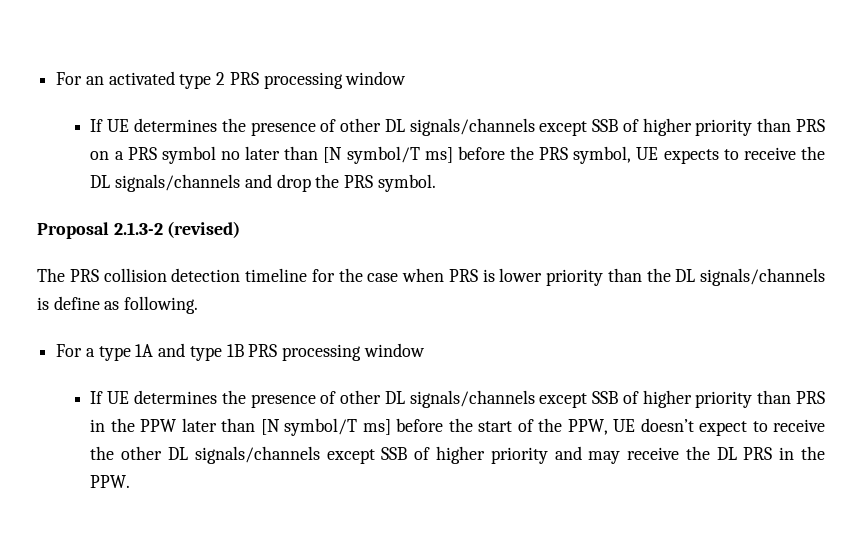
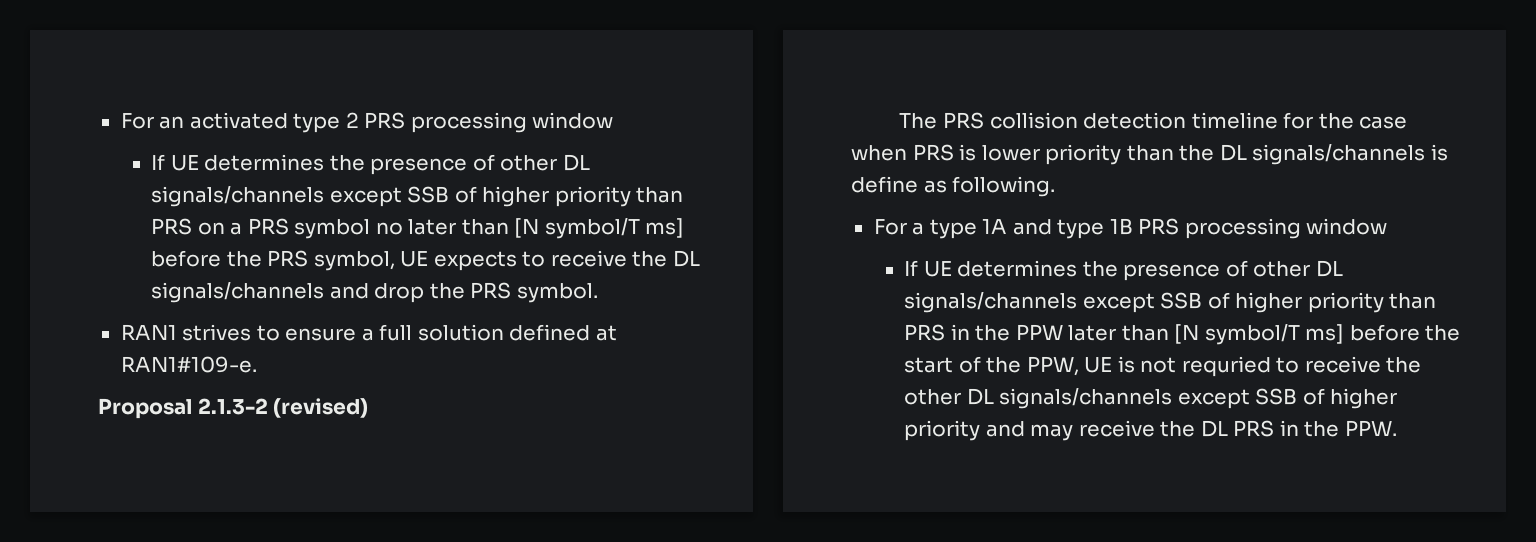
(436, 183) none -> [120,324,617,341] [120,356,257,373] // RAN1 strives to ensure a full solution defined at RAN1#109-e.
[640,418,748,436] doesn’t expect -> [1117,356,1271,377] is not requried

